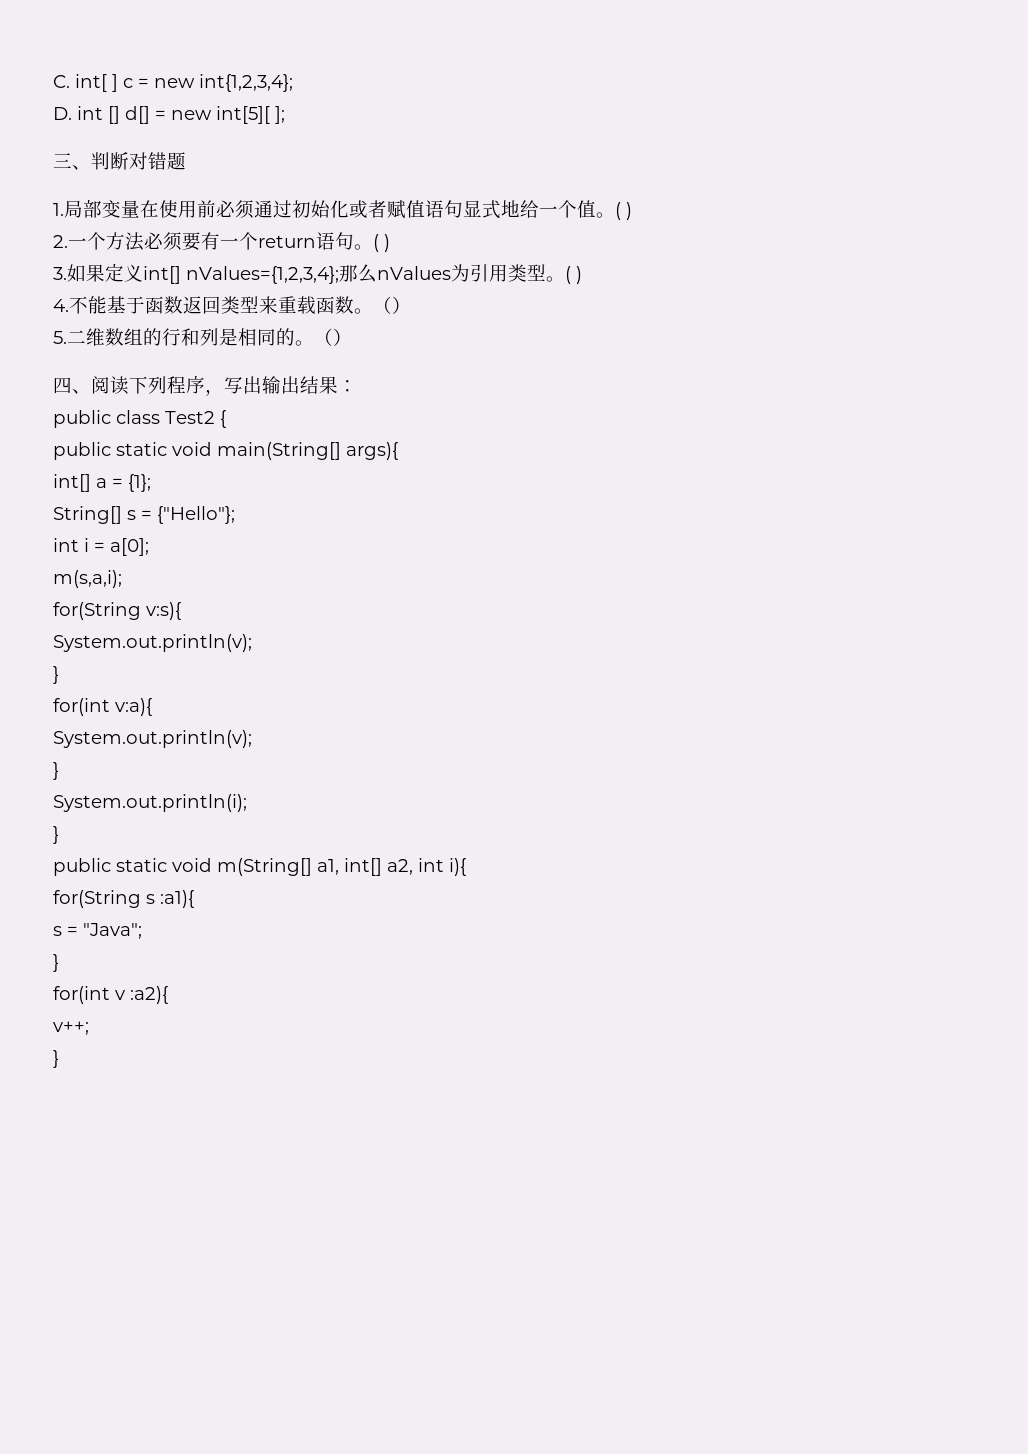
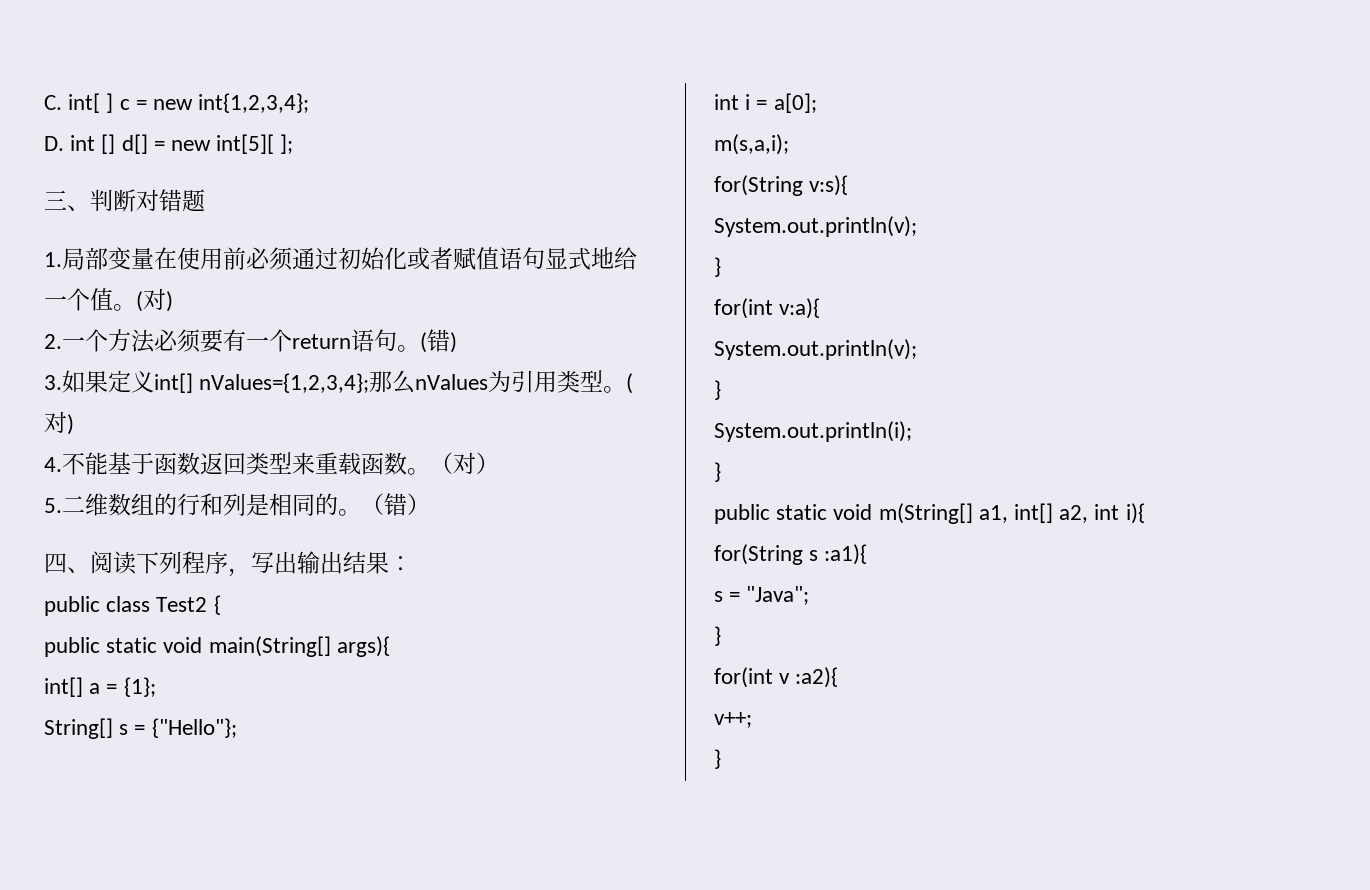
(621, 211) none -> [143,288,166,310] 对
(379, 243) none -> [427,329,450,352] 错
(571, 275) none -> [44,411,67,433] 对
(392, 305) none -> [453,452,476,474] 对
(333, 337) none -> [384,493,407,516] 错

